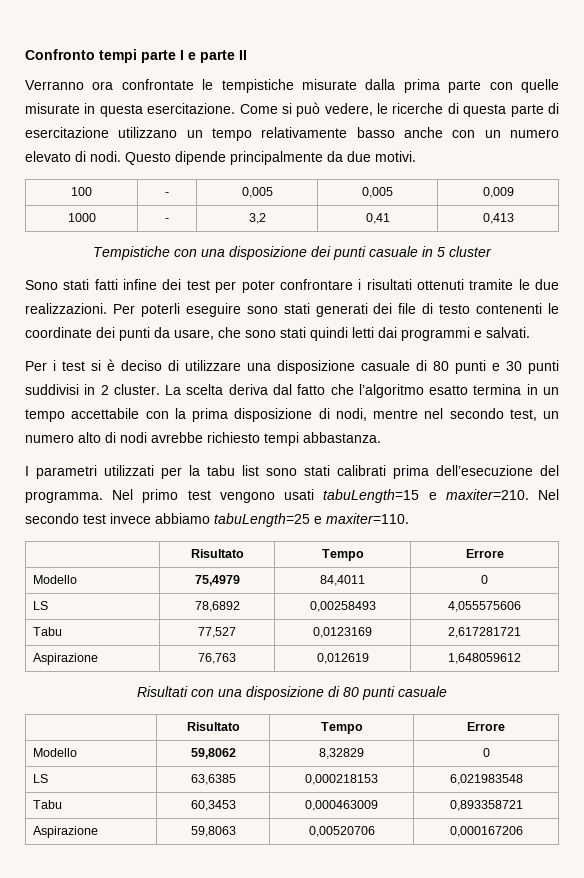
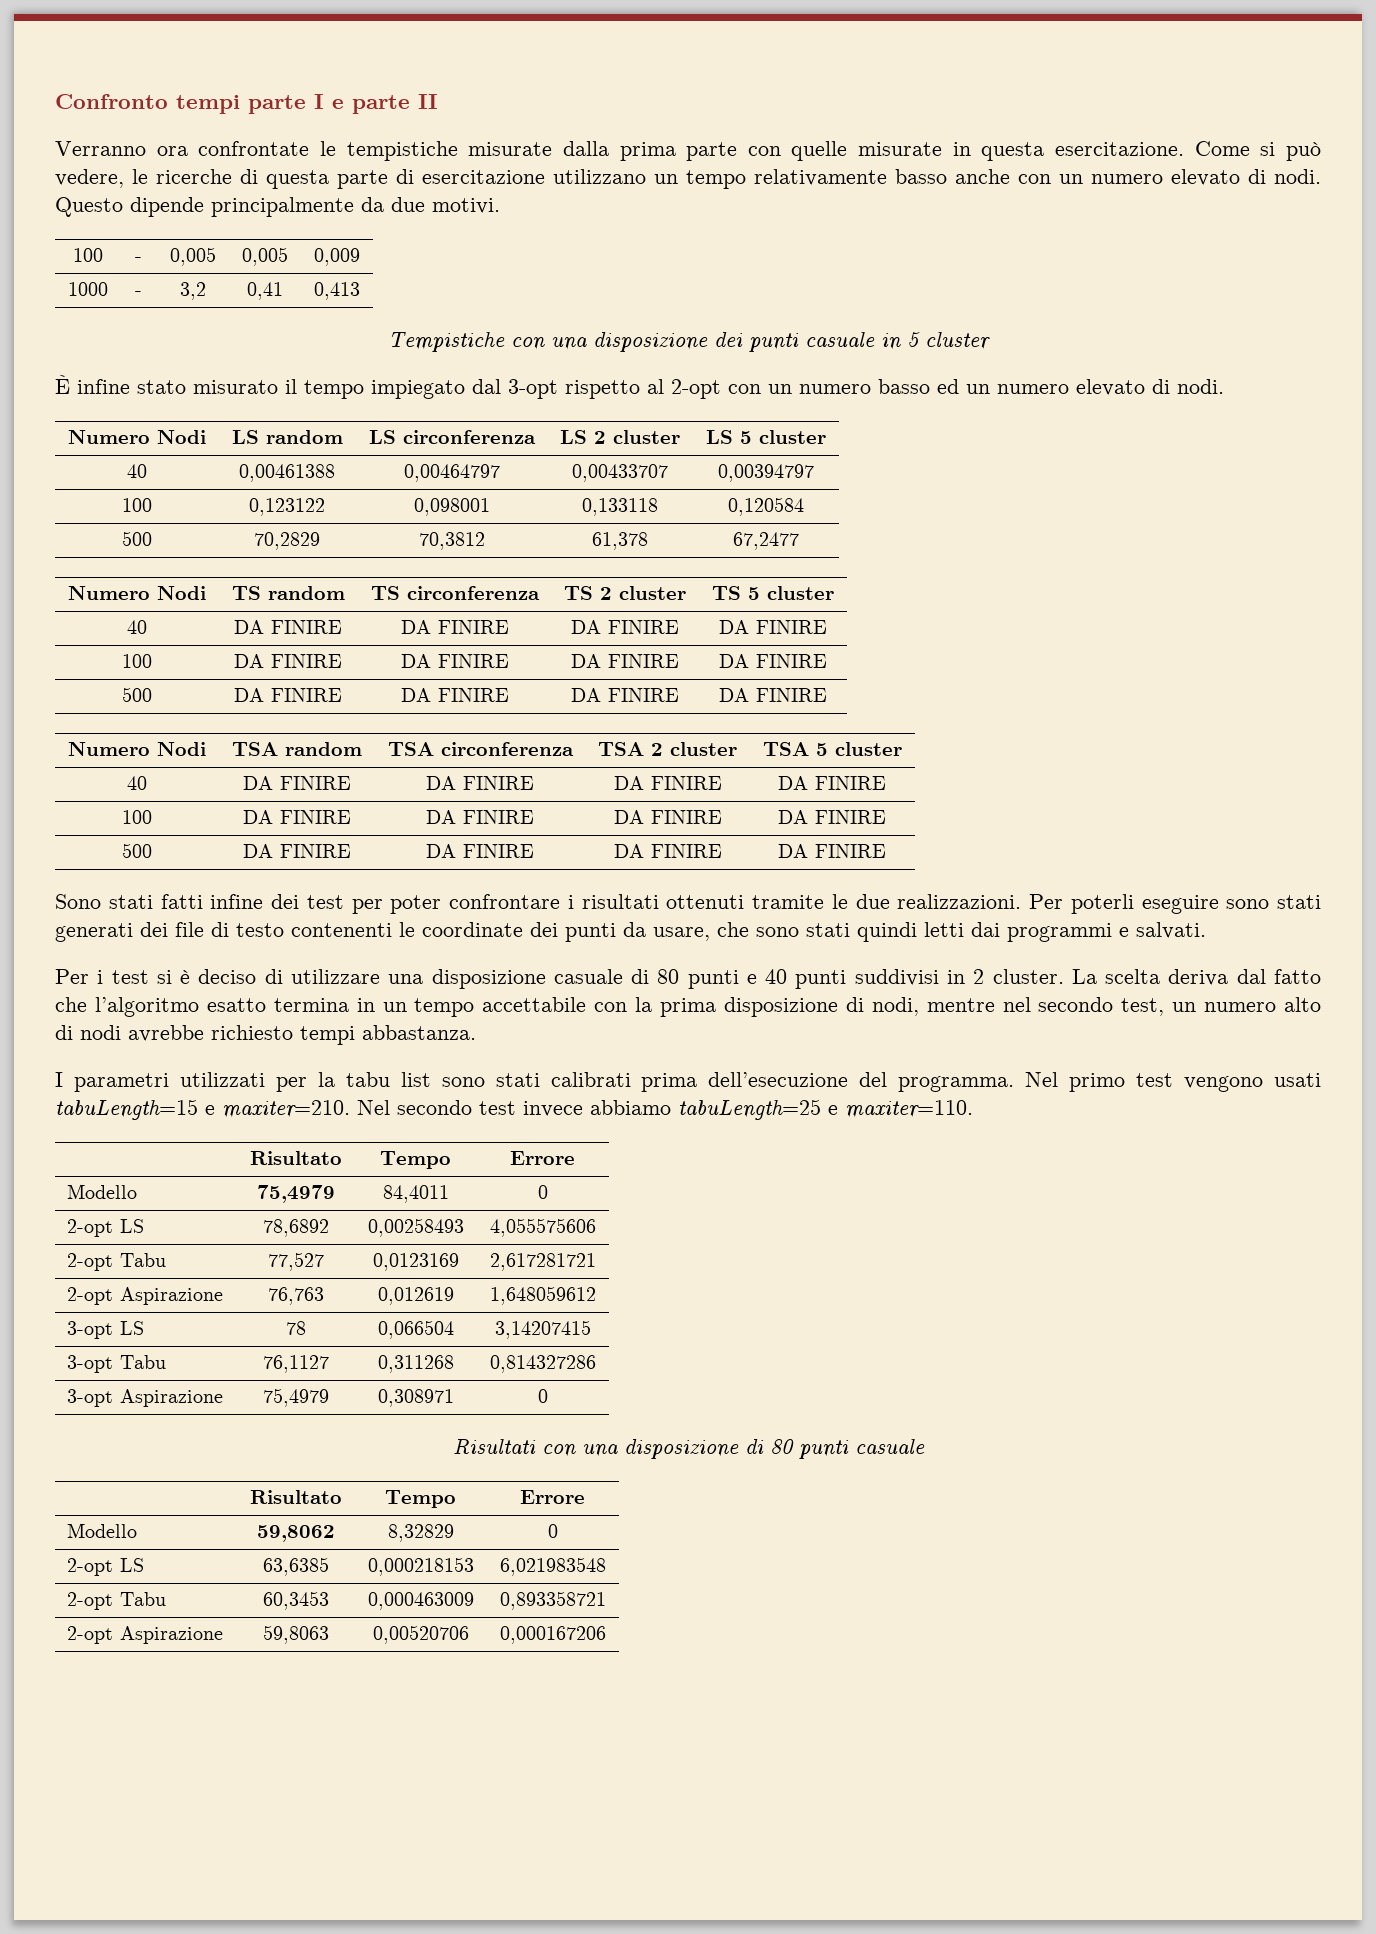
(492, 251) none -> [55,375,1224,399] [68,430,206,444] [231,430,343,444] [368,430,536,444] [560,430,680,444] [705,430,826,444] [127,464,147,478] [239,464,335,482] [403,464,500,482] [572,464,668,482] [717,464,814,482] [122,498,152,512] [249,498,325,516] [413,498,490,516] [582,498,658,516] [727,497,804,516] [122,531,152,546] [254,532,320,550] [418,532,485,550] [592,532,648,550] [732,532,799,550] [68,586,206,600] [231,586,345,600] [370,586,540,600] [564,586,686,600] [711,586,834,600] [127,620,147,634] [234,620,342,634] [400,620,509,634] [571,620,679,634] [718,620,827,634] [122,654,152,668] [234,654,342,668] [400,654,509,668] [571,654,679,668] [718,654,827,668] [122,687,152,702] [234,688,342,702] [400,688,509,702] [571,688,679,702] [718,688,827,702] [68,742,206,756] [231,742,362,756] [387,742,574,756] [598,742,737,756] [762,742,902,756] [127,776,147,790] [242,776,351,790] [426,776,534,790] [613,776,722,790] [778,776,886,790] [122,810,152,824] [242,810,351,824] [426,810,534,824] [613,810,722,824] [778,810,886,824] [122,843,152,858] [242,844,351,858] [426,844,534,858] [613,844,722,858] [778,844,886,858] // È infine stato misurato il tempo impiegato dal 3-opt rispetto al 2-opt con un numero basso ed un numero elevato di nodi. // Numero Nodi | LS random | LS circonferenza | LS 2 cluster | LS 5 cluster // 40 | 0,00461388 | 0,00464797 | 0,00433707 | 0,00394797 // 100 | 0,123122 | 0,098001 | 0,133118 | 0,120584 // 500 | 70,2829 | 70,3812 | 61,378 | 67,2477 // Numero Nodi | TS random | TS circonferenza | TS 2 cluster | TS 5 cluster // 40 | DA FINIRE | DA FINIRE | DA FINIRE | DA FINIRE // 100 | DA FINIRE | DA FINIRE | DA FINIRE | DA FINIRE // 500 | DA FINIRE | DA FINIRE | DA FINIRE | DA FINIRE // Numero Nodi | TSA random | TSA circonferenza | TSA 2 cluster | TSA 5 cluster // 40 | DA FINIRE | DA FINIRE | DA FINIRE | DA FINIRE // 100 | DA FINIRE | DA FINIRE | DA FINIRE | DA FINIRE // 500 | DA FINIRE | DA FINIRE | DA FINIRE | DA FINIRE
[506,361,522,371] 30 -> [765,969,788,984] 40
(488, 579) none -> [67,1219,114,1237] 2-opt
(521, 606) none -> [67,1253,114,1271] 2-opt
(521, 632) none -> [67,1287,114,1305] 2-opt
(521, 658) none -> [67,1321,145,1339] [285,1321,306,1335] [377,1320,454,1339] [494,1320,591,1339] [67,1355,167,1373] [262,1355,329,1373] [377,1355,454,1373] [489,1355,596,1373] [67,1389,224,1407] [262,1388,329,1407] [377,1389,454,1407] [537,1389,548,1403] // 3-opt LS | 78 | 0,066504 | 3,14207415 // 3-opt Tabu | 76,1127 | 0,311268 | 0,814327286 // 3-opt Aspirazione | 75,4979 | 0,308971 | 0
(490, 752) none -> [67,1558,114,1576] 2-opt
(523, 779) none -> [67,1592,114,1610] 2-opt
(523, 805) none -> [67,1626,114,1644] 2-opt

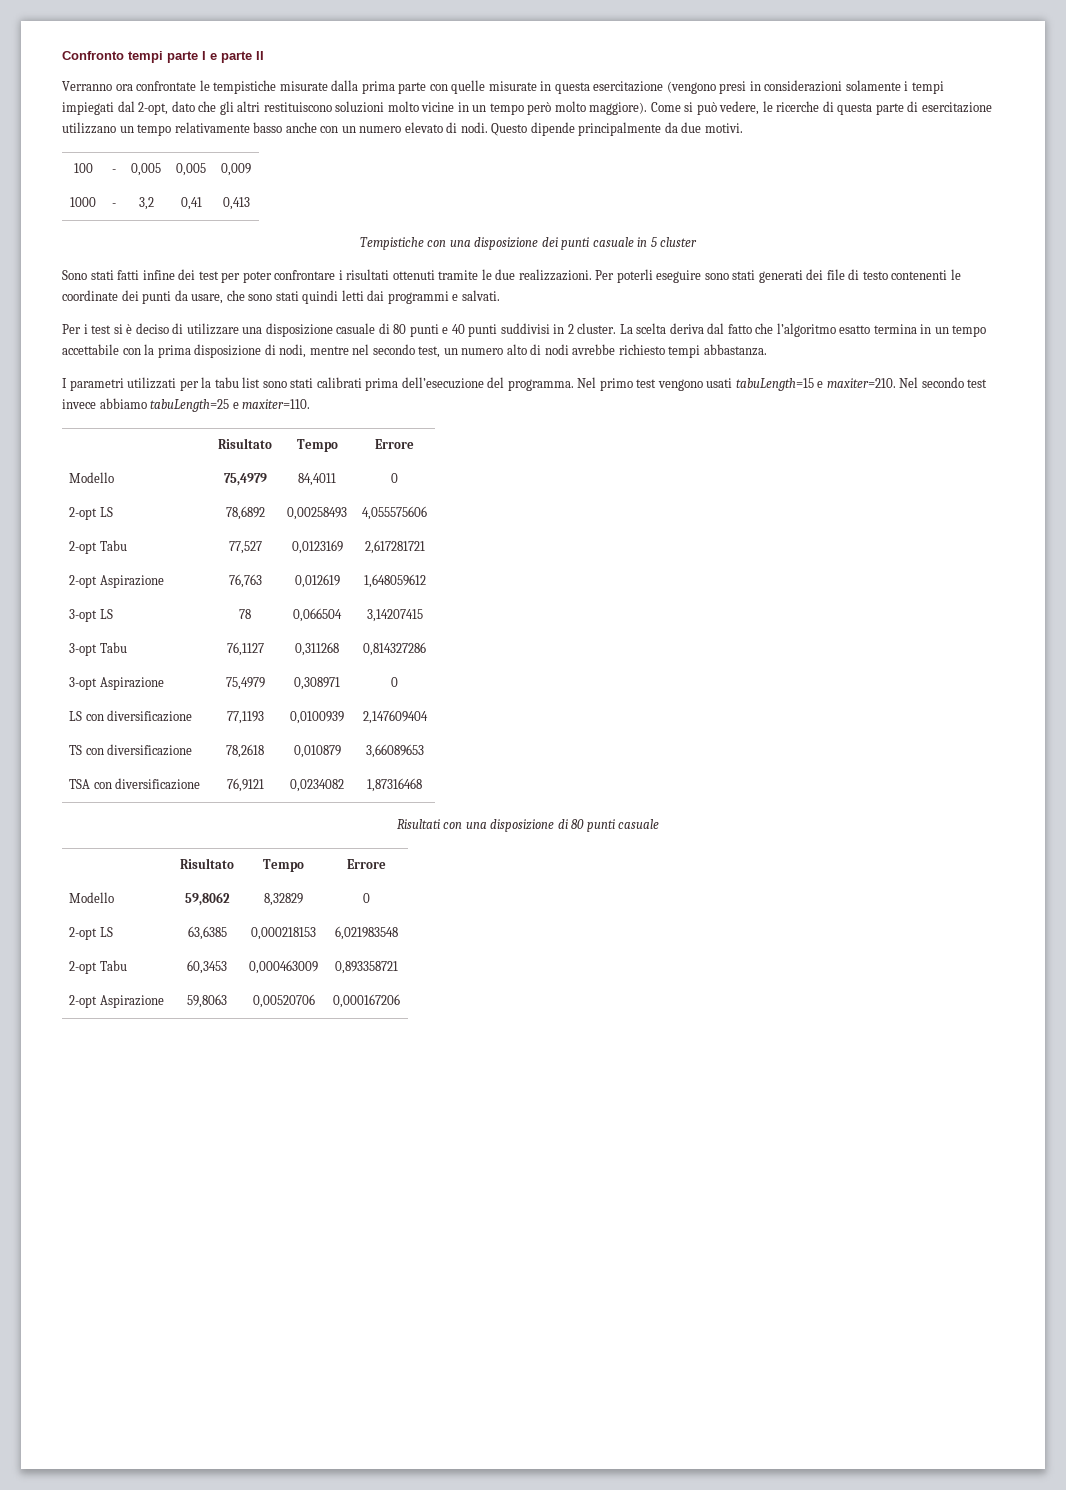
[1055,142,1185,156] esercitazione. -> [593,80,944,94] [62,101,648,115] esercitazione (vengono presi in considerazioni solamente i tempi impiegati dal 2-opt, dato che gli altri restituiscono soluzioni molto vicine in un tempo però molto maggiore).
[55,375,1224,399] [68,430,206,444] [231,430,343,444] [368,430,536,444] [560,430,680,444] [705,430,826,444] [127,464,147,478] [239,464,335,482] [403,464,500,482] [572,464,668,482] [717,464,814,482] [122,498,152,512] [249,498,325,516] [413,498,490,516] [582,498,658,516] [727,497,804,516] [122,531,152,546] [254,532,320,550] [418,532,485,550] [592,532,648,550] [732,532,799,550] [68,586,206,600] [231,586,345,600] [370,586,540,600] [564,586,686,600] [711,586,834,600] [127,620,147,634] [234,620,342,634] [400,620,509,634] [571,620,679,634] [718,620,827,634] [122,654,152,668] [234,654,342,668] [400,654,509,668] [571,654,679,668] [718,654,827,668] [122,687,152,702] [234,688,342,702] [400,688,509,702] [571,688,679,702] [718,688,827,702] [68,742,206,756] [231,742,362,756] [387,742,574,756] [598,742,737,756] [762,742,902,756] [127,776,147,790] [242,776,351,790] [426,776,534,790] [613,776,722,790] [778,776,886,790] [122,810,152,824] [242,810,351,824] [426,810,534,824] [613,810,722,824] [778,810,886,824] [122,843,152,858] [242,844,351,858] [426,844,534,858] [613,844,722,858] [778,844,886,858] // È infine stato misurato il tempo impiegato dal 3-opt rispetto al 2-opt con un numero basso ed un numero elevato di nodi. // Numero Nodi | LS random | LS circonferenza | LS 2 cluster | LS 5 cluster // 40 | 0,00461388 | 0,00464797 | 0,00433707 | 0,00394797 // 100 | 0,123122 | 0,098001 | 0,133118 | 0,120584 // 500 | 70,2829 | 70,3812 | 61,378 | 67,2477 // Numero Nodi | TS random | TS circonferenza | TS 2 cluster | TS 5 cluster // 40 | DA FINIRE | DA FINIRE | DA FINIRE | DA FINIRE // 100 | DA FINIRE | DA FINIRE | DA FINIRE | DA FINIRE // 500 | DA FINIRE | DA FINIRE | DA FINIRE | DA FINIRE // Numero Nodi | TSA random | TSA circonferenza | TSA 2 cluster | TSA 5 cluster // 40 | DA FINIRE | DA FINIRE | DA FINIRE | DA FINIRE // 100 | DA FINIRE | DA FINIRE | DA FINIRE | DA FINIRE // 500 | DA FINIRE | DA FINIRE | DA FINIRE | DA FINIRE -> (698, 242) none
(548, 1396) none -> [69,710,193,722] [226,711,264,724] [290,711,344,724] [362,710,428,724] [69,744,193,756] [226,744,264,758] [293,745,341,758] [365,744,424,758] [69,778,201,790] [226,778,264,792] [290,779,344,792] [367,778,422,792] // LS con diversificazione | 77,1193 | 0,0100939 | 2,147609404 // TS con diversificazione | 78,2618 | 0,010879 | 3,66089653 // TSA con diversificazione | 76,9121 | 0,0234082 | 1,87316468

